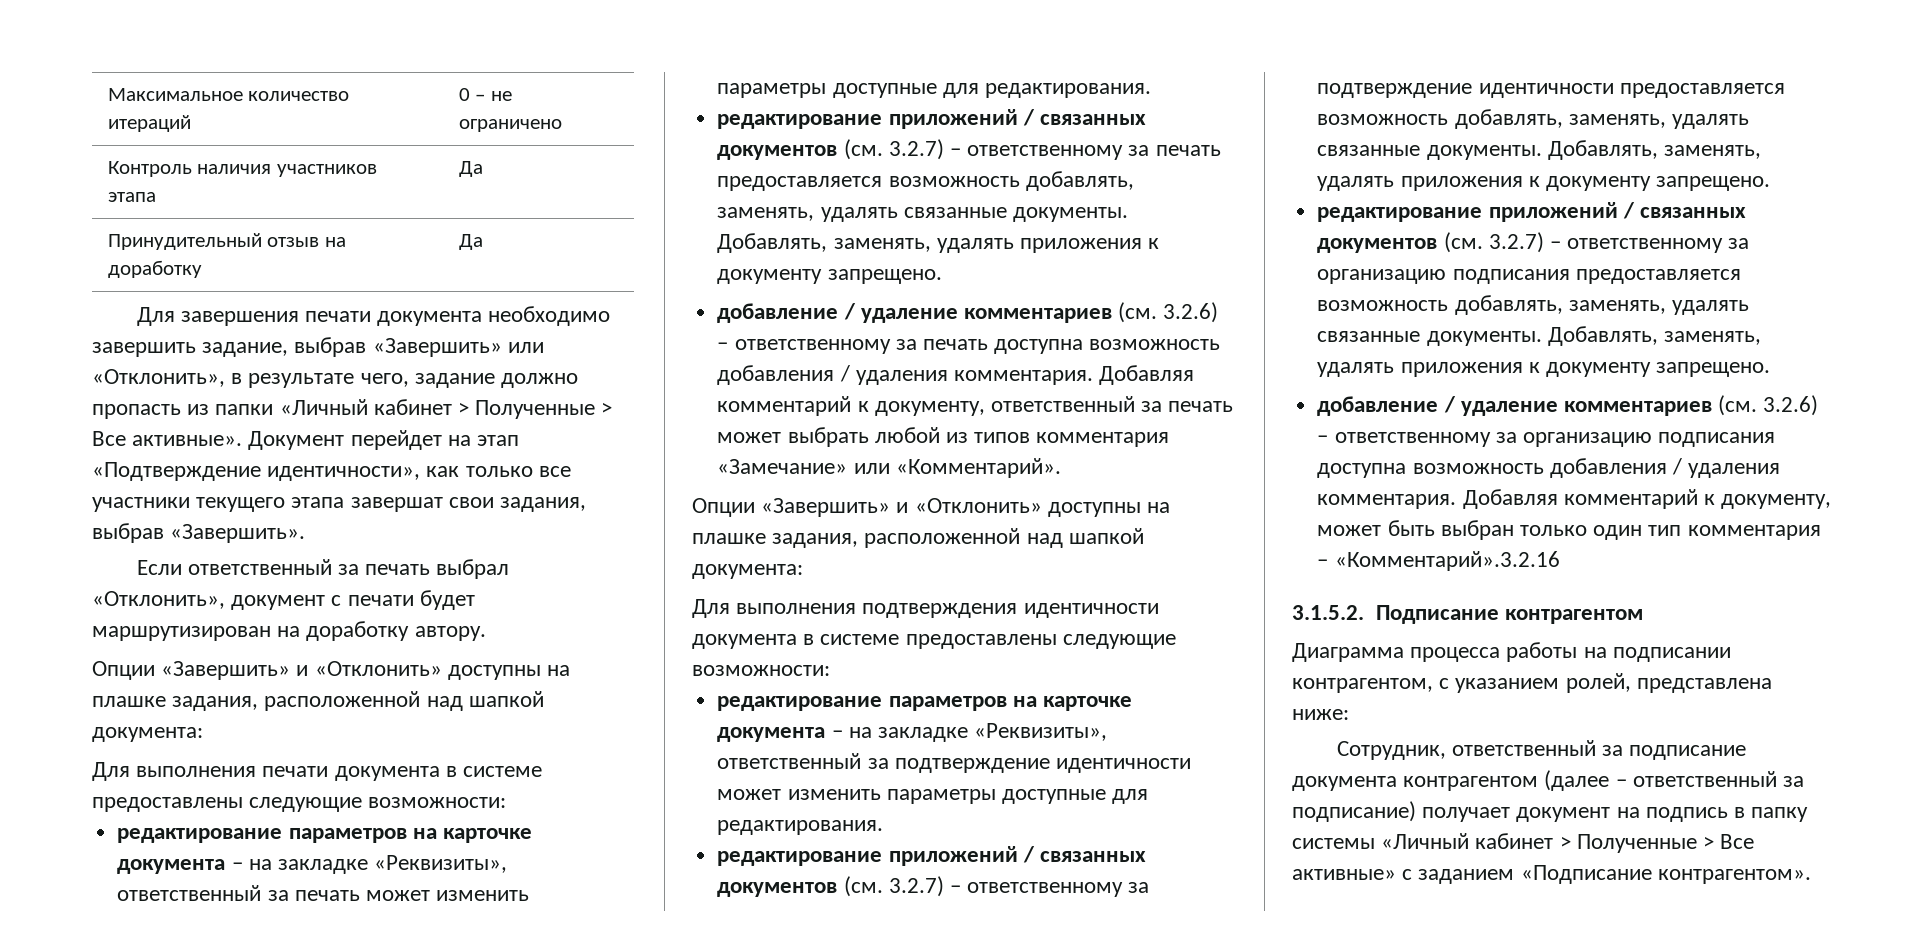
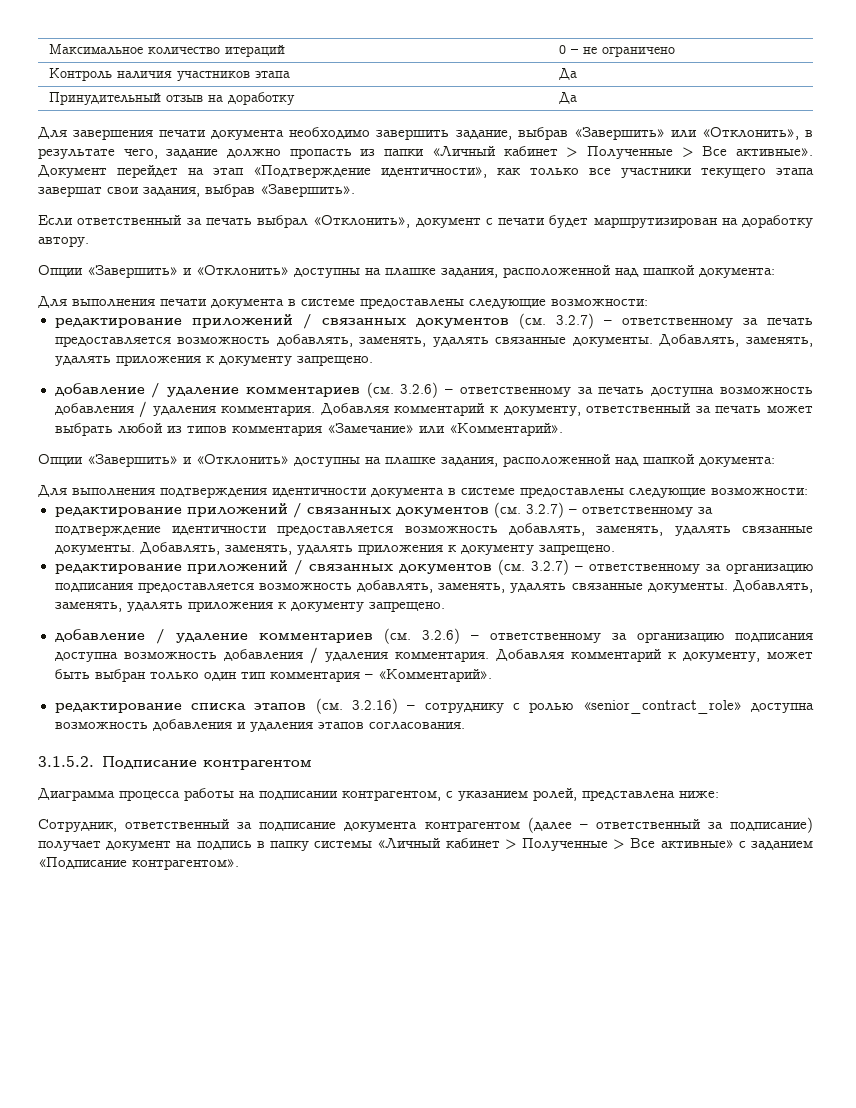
[117,828,532,843] [117,855,508,874] [117,885,530,901] [717,83,1151,98] // редактирование параметров на карточке документа – на закладке «Реквизиты», ответственный за печать может изменить параметры доступные для редактирования. -> (648, 302) none
[717,696,1132,711] [717,723,1108,742] [717,753,1191,773] [717,789,1149,804] [717,820,884,835] // редактирование параметров на карточке документа – на закладке «Реквизиты», ответственный за подтверждение идентичности может изменить параметры доступные для редактирования. -> (808, 491) none
[1334,551,1560,571] «Комментарий».3.2.16 -> [377,669,492,682] [54,698,815,714] [54,719,465,732] «Комментарий». // редактирование списка этапов (см. 3.2.16) – сотруднику с ролью «senior_contract_role» доступна возможность добавления и удаления этапов согласования.

